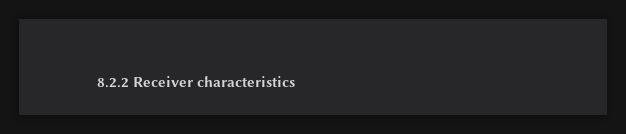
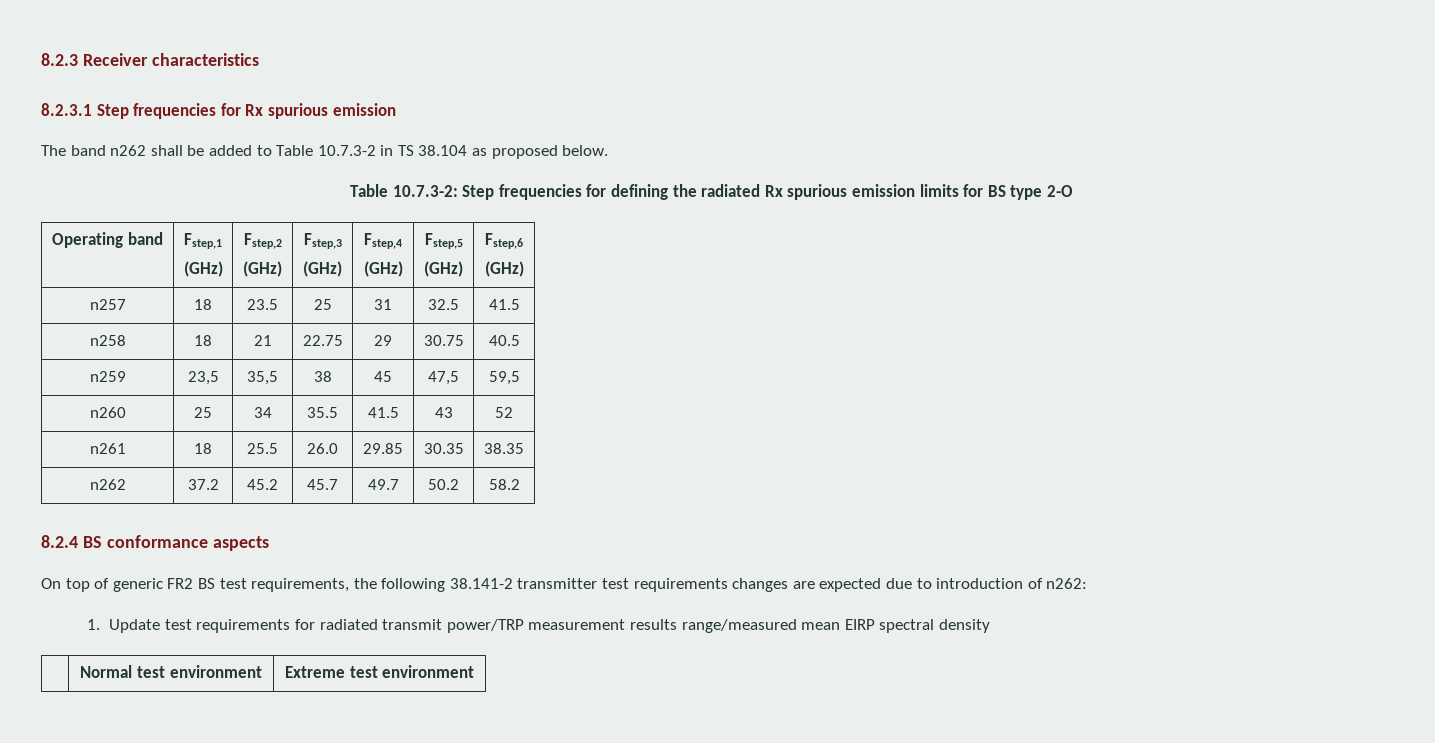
[97,78,129,88] 8.2.2 -> [41,53,78,66] 8.2.3
(296, 81) none -> [41,103,396,119] [41,145,609,159] [350,184,1073,200] [52,232,163,248] [184,233,222,249] [183,261,223,277] [243,233,282,249] [243,261,282,277] [303,233,342,249] [303,261,342,277] [364,233,402,249] [363,261,403,277] [424,233,463,249] [424,261,463,277] [485,233,523,249] [484,261,524,277] [89,299,126,310] [194,299,212,310] [247,299,278,310] [313,299,332,310] [374,299,392,310] [428,299,459,310] [488,299,520,310] [89,335,126,346] [194,335,212,346] [253,335,272,346] [302,335,343,346] [374,335,392,346] [423,335,464,346] [488,335,520,346] [89,371,126,382] [187,371,219,385] [247,371,278,385] [313,371,332,382] [374,371,392,382] [428,371,459,385] [488,371,520,385] [89,407,126,418] [194,407,212,418] [253,407,272,418] [307,407,338,418] [367,407,399,418] [434,407,453,418] [495,407,513,418] [89,443,126,454] [194,443,212,454] [247,443,278,454] [307,443,338,454] [363,443,403,454] [423,443,464,454] [484,443,524,454] [89,479,126,490] [187,479,219,490] [247,479,278,490] [307,479,338,490] [367,479,399,490] [428,479,459,490] [488,479,520,490] [41,535,269,551] [41,578,1088,592] [86,619,990,633] [80,665,262,678] [284,665,475,678] // 8.2.3.1 Step frequencies for Rx spurious emission // The band n262 shall be added to Table 10.7.3-2 in TS 38.104 as proposed below. // Table 10.7.3-2: Step frequencies for defining the radiated Rx spurious emission limits for BS type 2-O // Operating band | Fstep,1 // (GHz) | Fstep,2 // (GHz) | Fstep,3 // (GHz) | Fstep,4 // (GHz) | Fstep,5 // (GHz) | Fstep,6 // (GHz) // n257 | 18 | 23.5 | 25 | 31 | 32.5 | 41.5 // n258 | 18 | 21 | 22.75 | 29 | 30.75 | 40.5 // n259 | 23,5 | 35,5 | 38 | 45 | 47,5 | 59,5 // n260 | 25 | 34 | 35.5 | 41.5 | 43 | 52 // n261 | 18 | 25.5 | 26.0 | 29.85 | 30.35 | 38.35 // n262 | 37.2 | 45.2 | 45.7 | 49.7 | 50.2 | 58.2 // 8.2.4 BS conformance aspects // On top of generic FR2 BS test requirements, the following 38.141-2 transmitter test requirements changes are expected due to introduction of n262: // 1. Update test requirements for radiated transmit power/TRP measurement results range/measured mean EIRP spectral density // | Normal test environment | Extreme test environment

